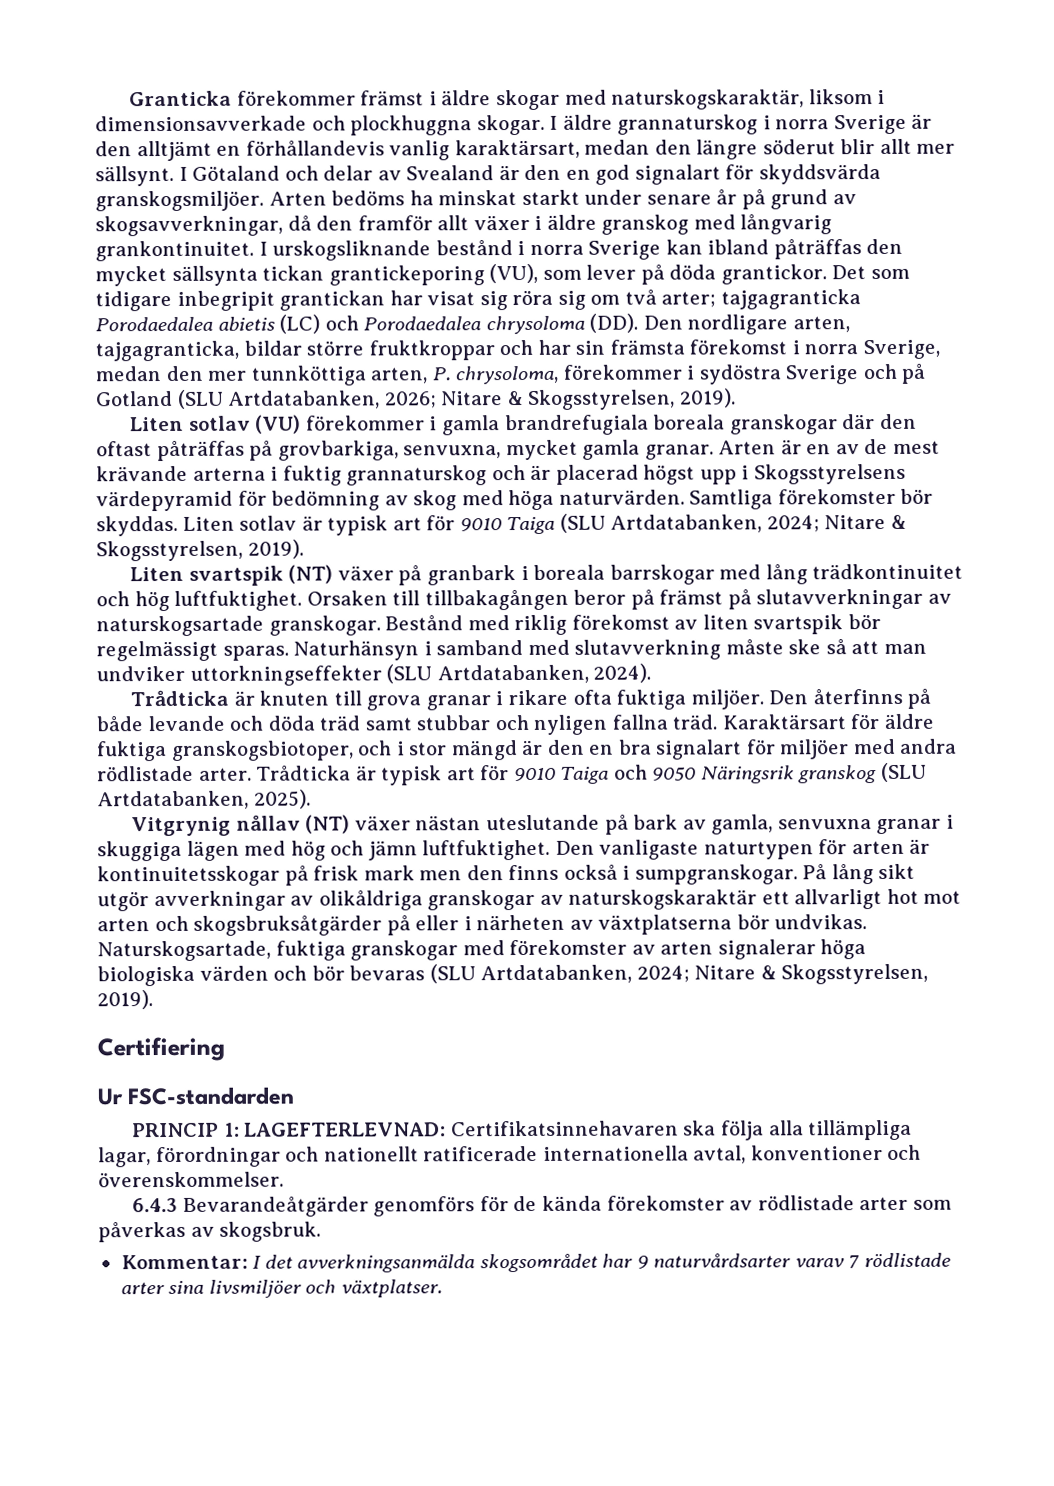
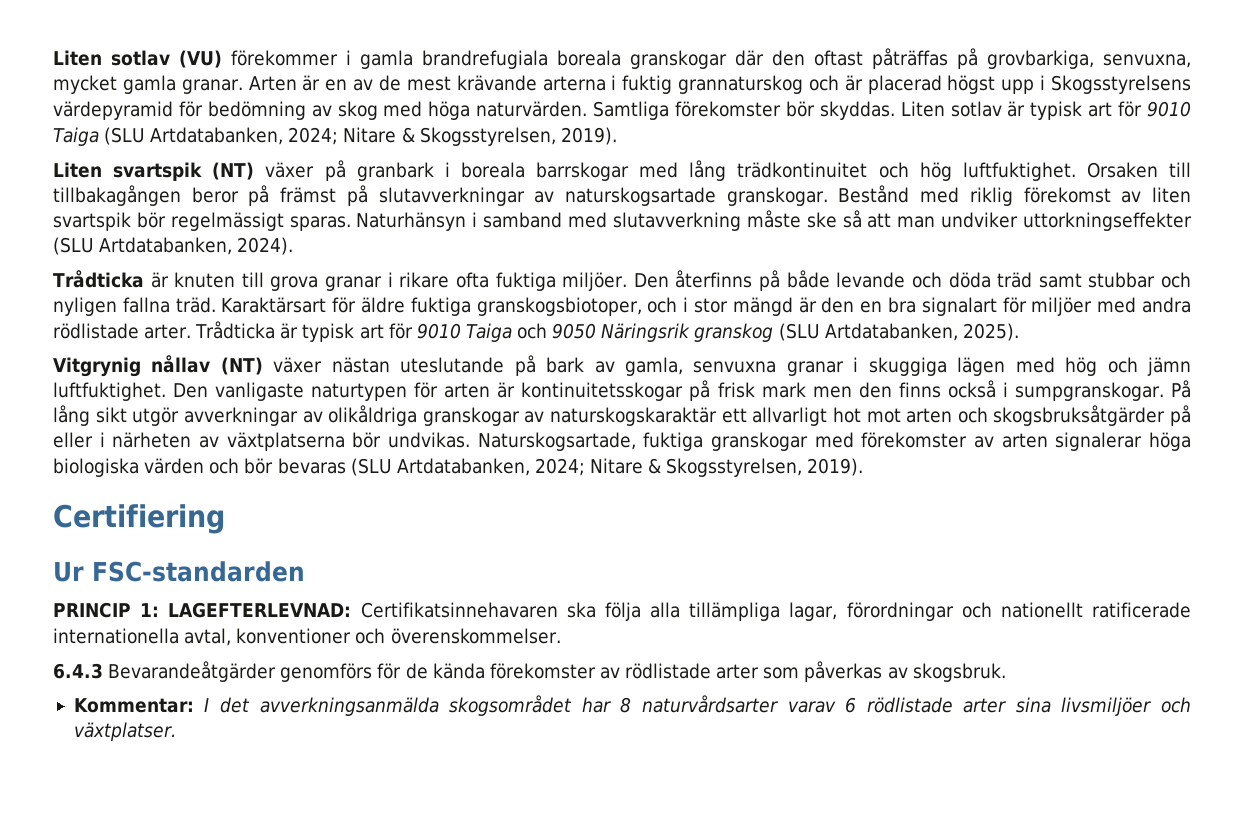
[129,89,886,111] [95,113,933,136] [95,138,956,162] [95,164,881,187] [95,188,857,212] [95,213,833,237] [95,238,904,262] [95,263,910,287] [95,288,861,312] [95,313,850,335] [95,339,940,362] [95,362,926,386] [96,388,736,410] Granticka förekommer främst i äldre skogar med naturskogskaraktär, liksom i dimensionsavverkade och plockhuggna skogar. I äldre grannaturskog i norra Sverige är den alltjämt en förhållandevis vanlig karaktärsart, medan den längre söderut blir allt mer sällsynt. I Götaland och delar av Svealand är den en god signalart för skyddsvärda granskogsmiljöer. Arten bedöms ha minskat starkt under senare år på grund av skogsavverkningar, då den framför allt växer i äldre granskog med långvarig grankontinuitet. I urskogsliknande bestånd i norra Sverige kan ibland påträffas den mycket sällsynta tickan grantickeporing (VU), som lever på döda grantickor. Det som tidigare inbegripit grantickan har visat sig röra sig om två arter; tajgagranticka Porodaedalea abietis (LC) och Porodaedalea chrysoloma (DD). Den nordligare arten, tajgagranticka, bildar större fruktkroppar och har sin främsta förekomst i norra Sverige, medan den mer tunnköttiga arten, P. chrysoloma, förekommer i sydöstra Sverige och på Gotland (SLU Artdatabanken, 2026; Nitare & Skogsstyrelsen, 2019). // -> (53, 58) none
[636,1255,649,1269] 9 -> [620,697,632,713] 8
[848,1255,861,1269] 7 -> [845,697,857,713] 6

